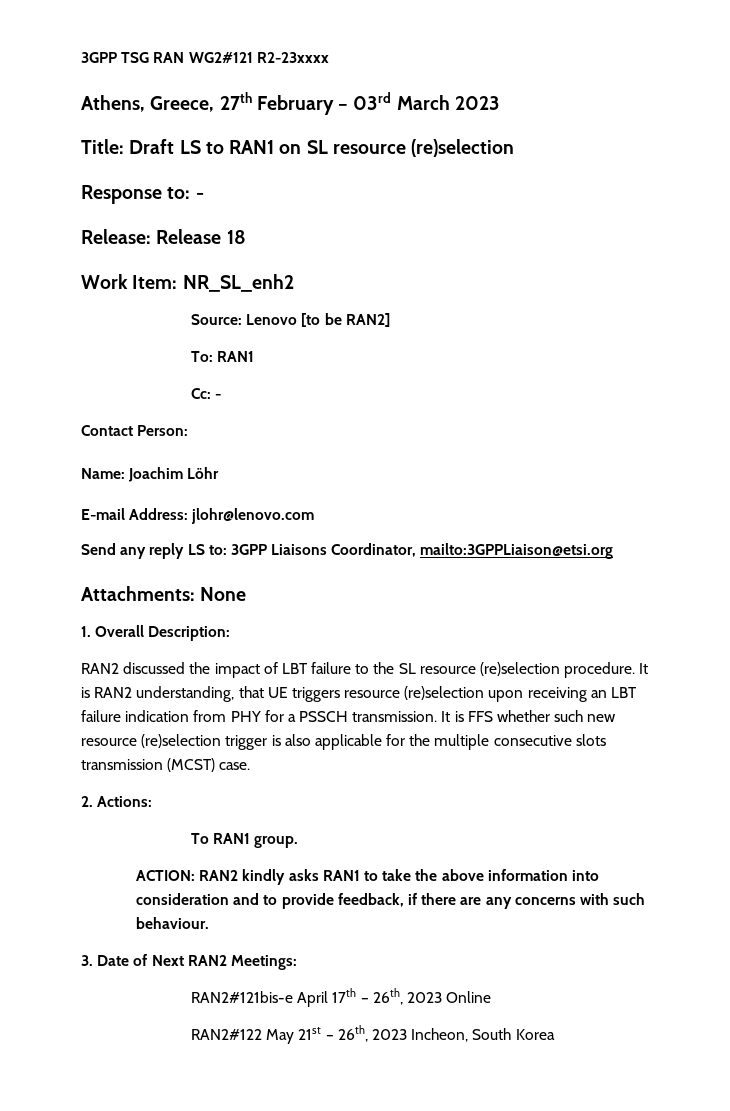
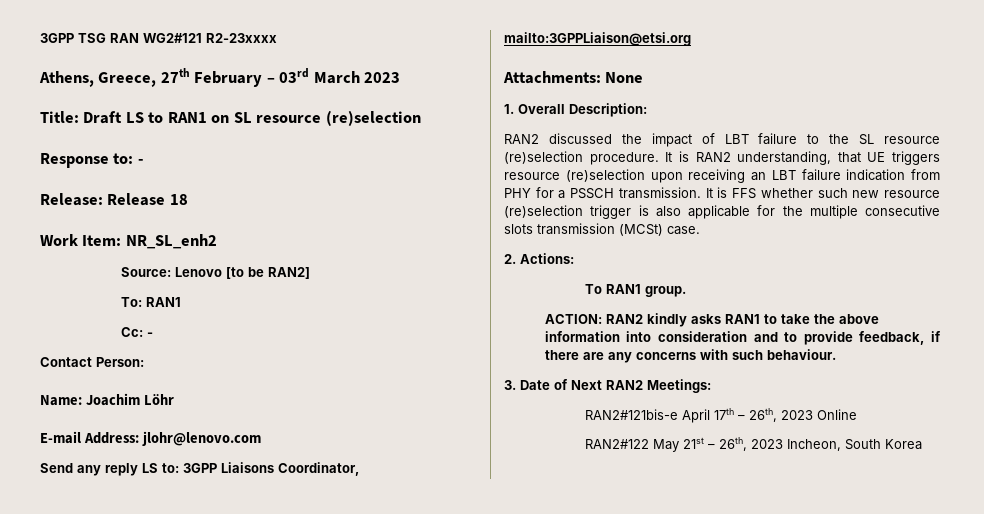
[167,758,216,772] (MCST) -> [619,224,663,236] (MCSt)

